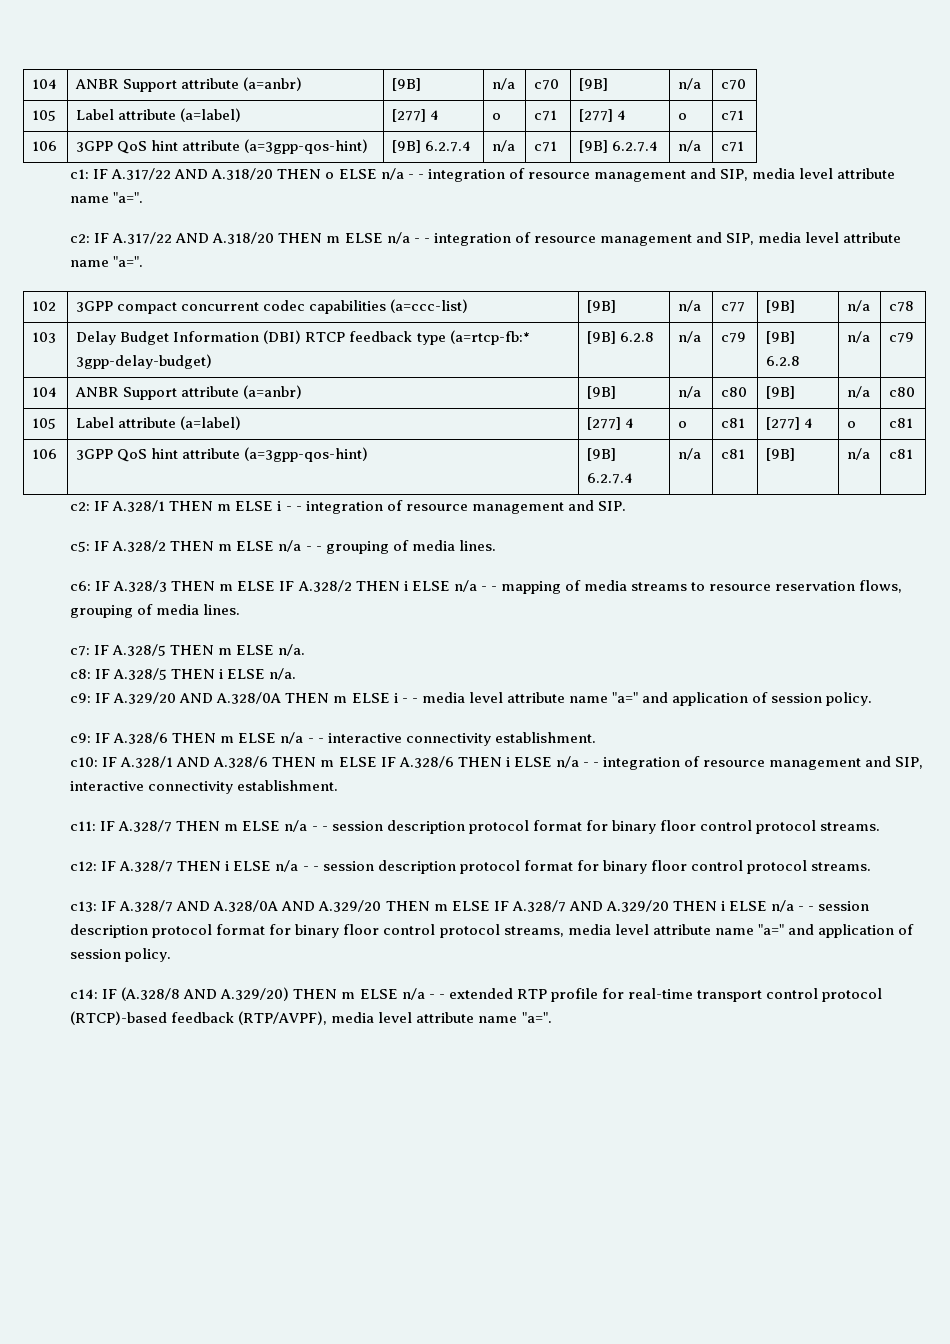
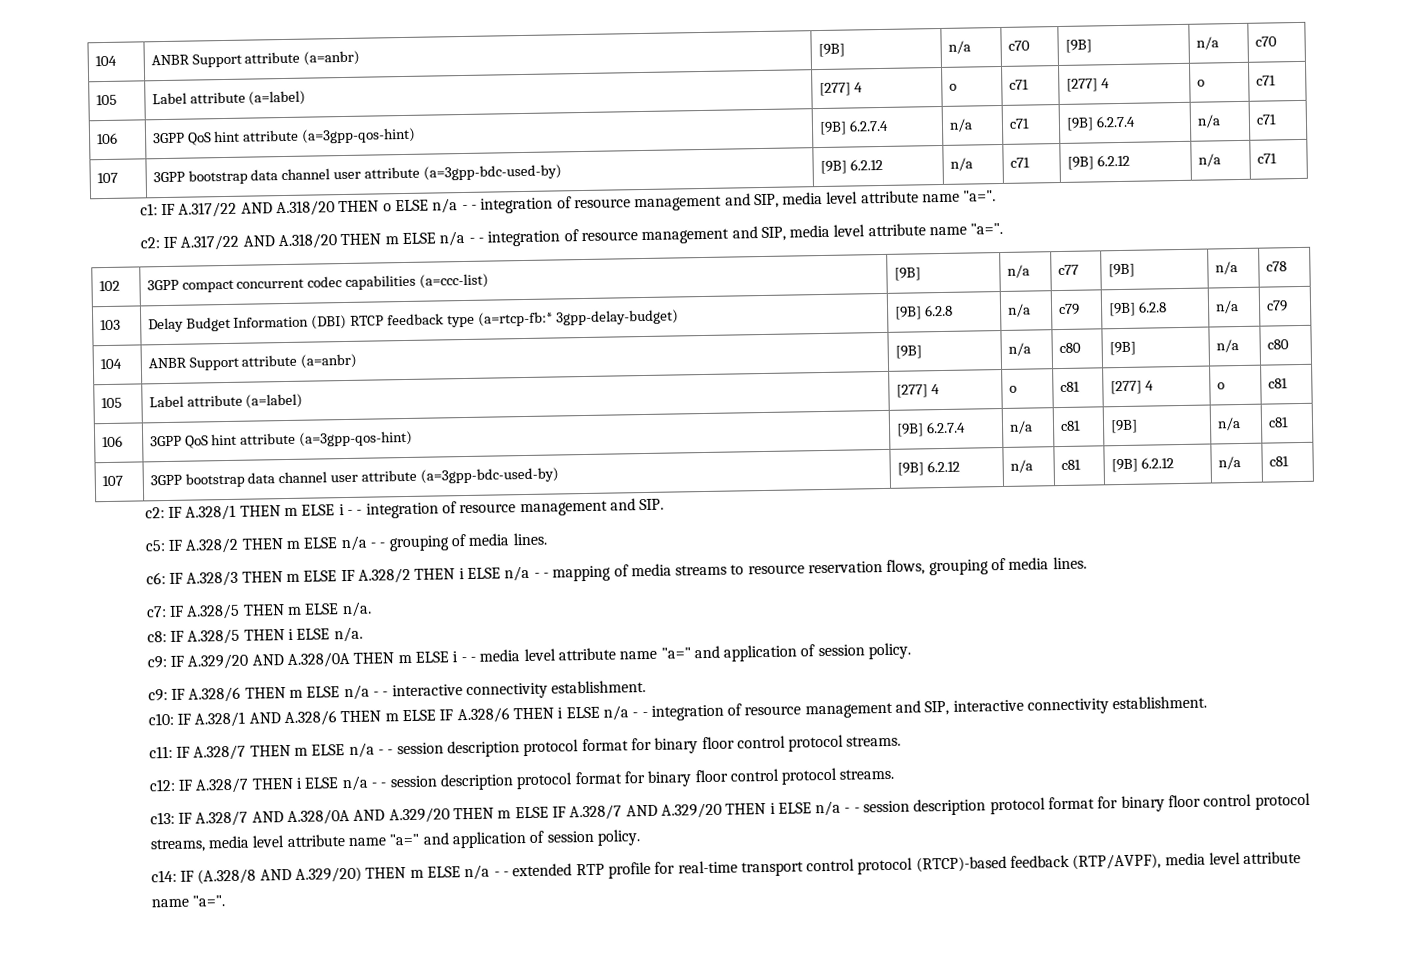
(745, 146) none -> [96,172,118,184] [152,164,563,185] [819,158,883,175] [949,157,973,171] [1009,157,1030,168] [1066,154,1130,170] [1197,153,1221,167] [1256,153,1277,164] // 107 | 3GPP bootstrap data channel user attribute (a=3gpp-bdc-used-by) | [9B] 6.2.12 | n/a | c71 | [9B] 6.2.12 | n/a | c71
(914, 454) none -> [101,475,123,487] [149,467,560,488] [896,460,960,476] [1009,459,1033,473] [1060,459,1081,471] [1110,457,1174,473] [1217,456,1241,470] [1268,456,1289,467] // 107 | 3GPP bootstrap data channel user attribute (a=3gpp-bdc-used-by) | [9B] 6.2.12 | n/a | c81 | [9B] 6.2.12 | n/a | c81

